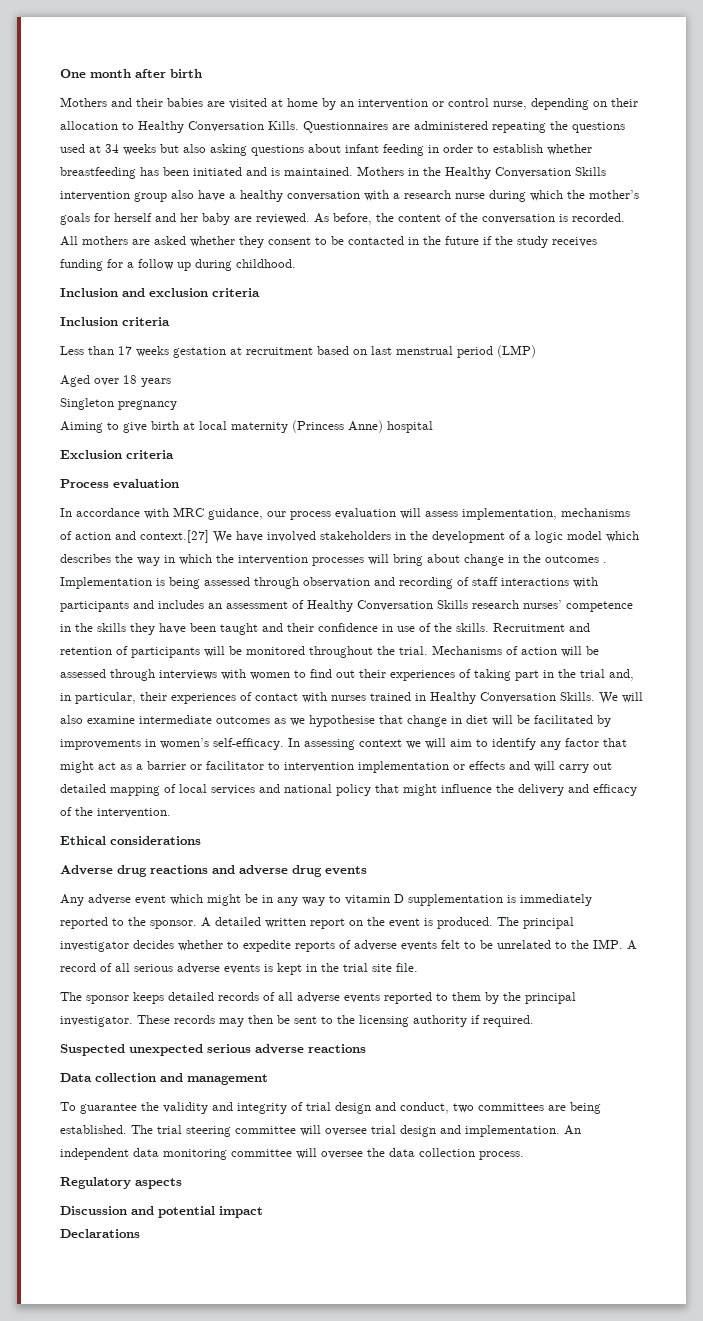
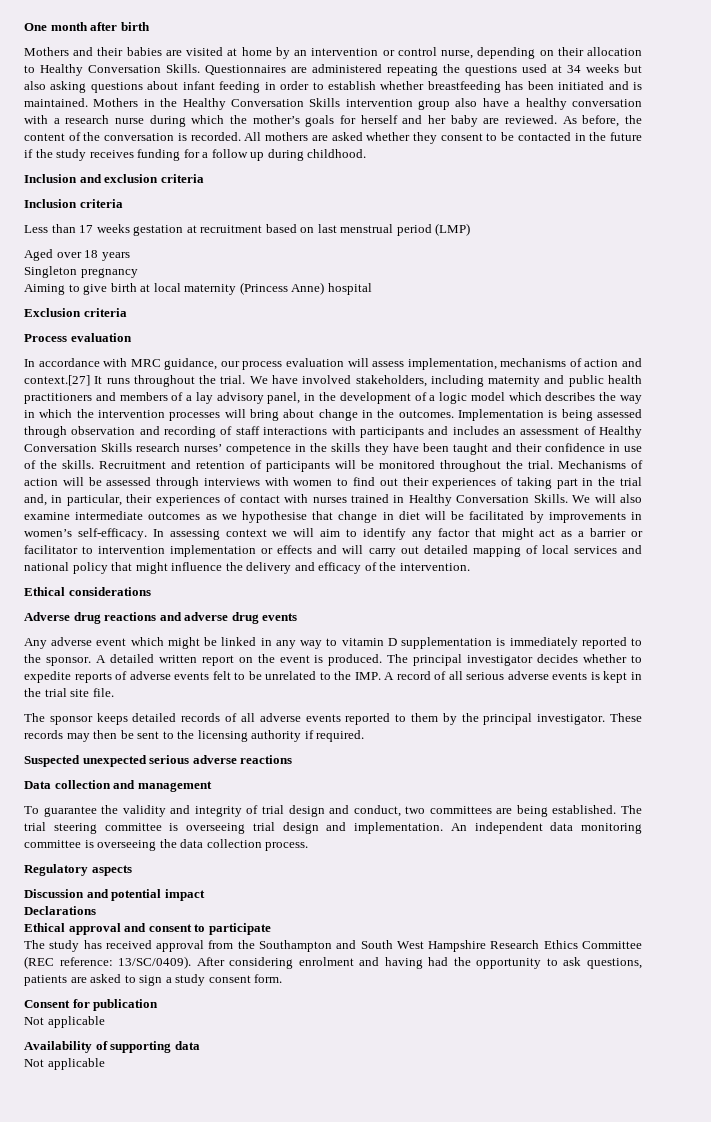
[268,121,299,130] Kills. -> [166,64,200,73] Skills.
[213,531,391,543] We have involved stakeholders -> [94,375,643,387] [24,392,301,404] It runs throughout the trial. We have involved stakeholders, including maternity and public health practitioners and members of a lay advisory panel,
[545,555,607,563] outcomes . -> [398,410,454,418] outcomes.
(258, 898) none -> [221,637,257,646] linked
[300,1125,367,1136] will oversee -> [169,823,245,834] is overseeing
[296,1148,363,1159] will oversee -> [84,840,157,851] is overseeing
(140, 1233) none -> [24,923,271,935] [24,940,642,952] [24,956,643,969] [24,974,283,986] [24,999,159,1011] [24,1016,105,1028] [24,1041,200,1053] [24,1058,105,1070] // Ethical approval and consent to participate // The study has received approval from the Southampton and South West Hampshire Research Ethics Committee (REC reference: 13/SC/0409). After considering enrolment and having had the opportunity to ask questions, patients are asked to sign a study consent form. // Consent for publication // Not applicable // Availability of supporting data // Not applicable

